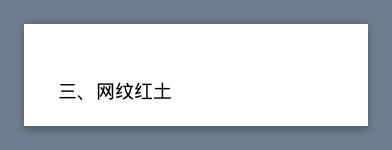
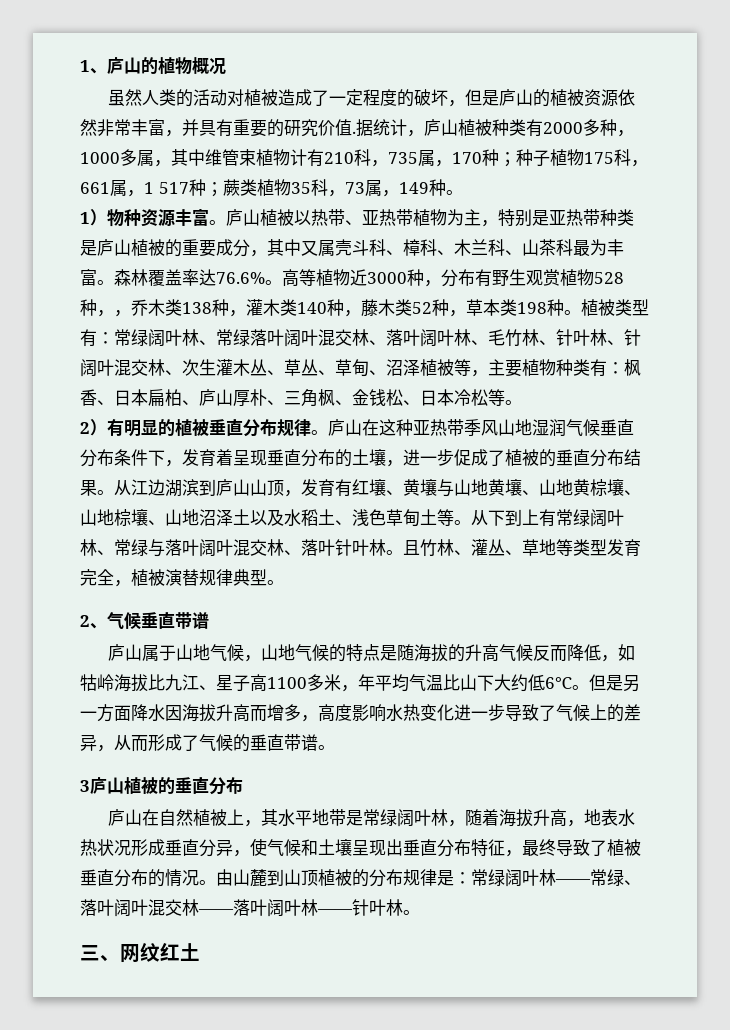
(58, 91) none -> [80,57,226,75] [107,89,635,107] [80,119,634,137] [80,149,648,167] [80,179,463,197] [80,209,634,227] [80,239,624,257] [80,269,624,287] [80,299,649,317] [80,329,641,347] [80,359,641,377] [80,389,522,407] [80,419,634,437] [80,449,641,467] [80,479,641,497] [80,509,624,527] [80,539,641,557] [80,569,284,587] [80,612,209,629] [107,644,635,662] [80,674,640,692] [80,704,641,722] [80,734,335,752] [80,777,243,795] [107,809,635,827] [80,838,641,857] [80,869,641,887] [80,899,420,917] 1、庐山的植物概况 // 虽然人类的活动对植被造成了一定程度的破坏，但是庐山的植被资源依然非常丰富，并具有重要的研究价值.据统计，庐山植被种类有2000多种，1000多属，其中维管束植物计有210科，735属，170种；种子植物175科，661属，1 517种；蕨类植物35科，73属，149种。 // 1）物种资源丰富。庐山植被以热带、亚热带植物为主，特别是亚热带种类是庐山植被的重要成分，其中又属壳斗科、樟科、木兰科、山茶科最为丰富。森林覆盖率达76.6%。高等植物近3000种，分布有野生观赏植物528种，，乔木类138种，灌木类140种，藤木类52种，草本类198种。植被类型有：常绿阔叶林、常绿落叶阔叶混交林、落叶阔叶林、毛竹林、针叶林、针阔叶混交林、次生灌木丛、草丛、草甸、沼泽植被等，主要植物种类有：枫香、日本扁柏、庐山厚朴、三角枫、金钱松、日本冷松等。 // 2）有明显的植被垂直分布规律。庐山在这种亚热带季风山地湿润气候垂直分布条件下，发育着呈现垂直分布的土壤，进一步促成了植被的垂直分布结果。从江边湖滨到庐山山顶，发育有红壤、黄壤与山地黄壤、山地黄棕壤、山地棕壤、山地沼泽土以及水稻土、浅色草甸土等。从下到上有常绿阔叶林、常绿与落叶阔叶混交林、落叶针叶林。且竹林、灌丛、草地等类型发育完全，植被演替规律典型。 // 2、气候垂直带谱 // 庐山属于山地气候，山地气候的特点是随海拔的升高气候反而降低，如牯岭海拔比九江、星子高1100多米，年平均气温比山下大约低6℃。但是另一方面降水因海拔升高而增多，高度影响水热变化进一步导致了气候上的差异，从而形成了气候的垂直带谱。 // 3庐山植被的垂直分布 // 庐山在自然植被上，其水平地带是常绿阔叶林，随着海拔升高，地表水热状况形成垂直分异，使气候和土壤呈现出垂直分布特征，最终导致了植被垂直分布的情况。由山麓到山顶植被的分布规律是：常绿阔叶林——常绿、落叶阔叶混交林——落叶阔叶林——针叶林。 //

